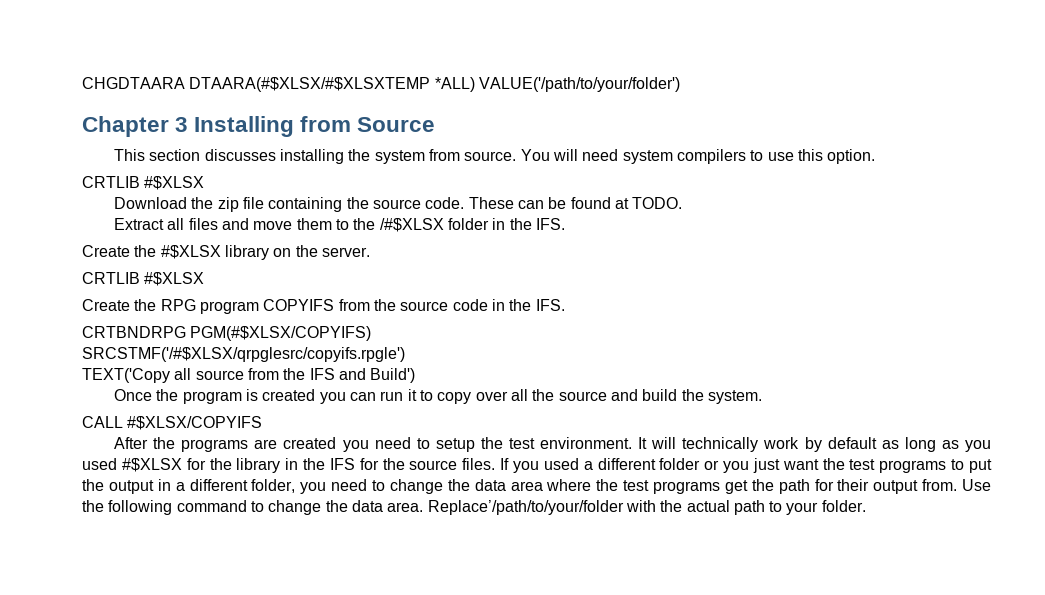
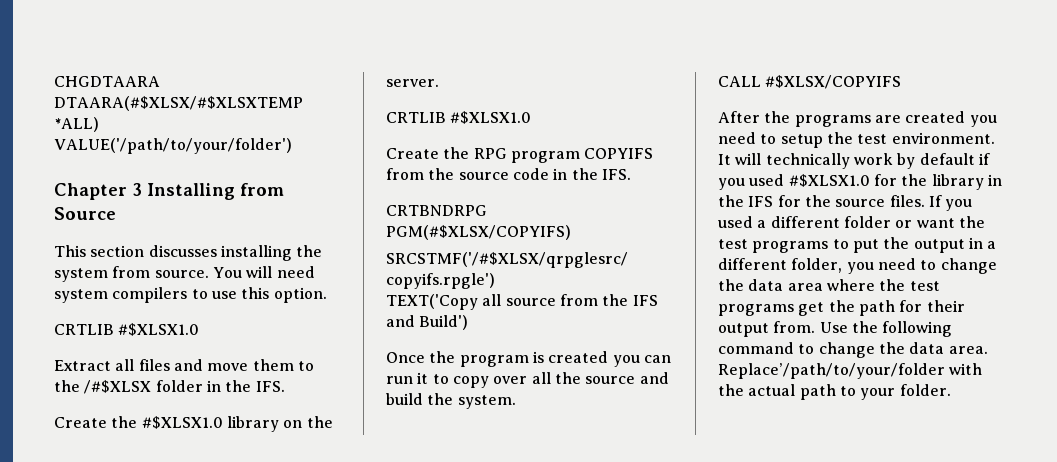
[144,176,205,190] [114,197,683,212] #$XLSX // Download the zip file containing the source code. These can be found at TODO. -> [118,323,200,336] #$XLSX1.0
[160,245,221,259] #$XLSX -> [141,416,223,429] #$XLSX1.0
[144,272,205,286] #$XLSX -> [450,111,532,124] #$XLSX1.0
[881,437,991,452] [82,458,182,472] as long as you used #$XLSX -> [978,153,990,165] [718,174,870,190] if you used #$XLSX1.0
[723,458,780,473] you just -> (913, 224) none

